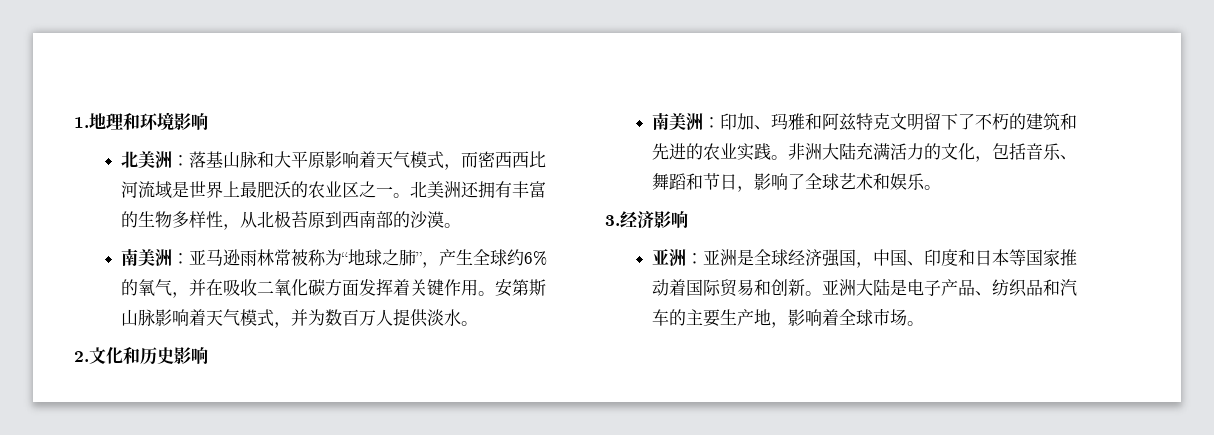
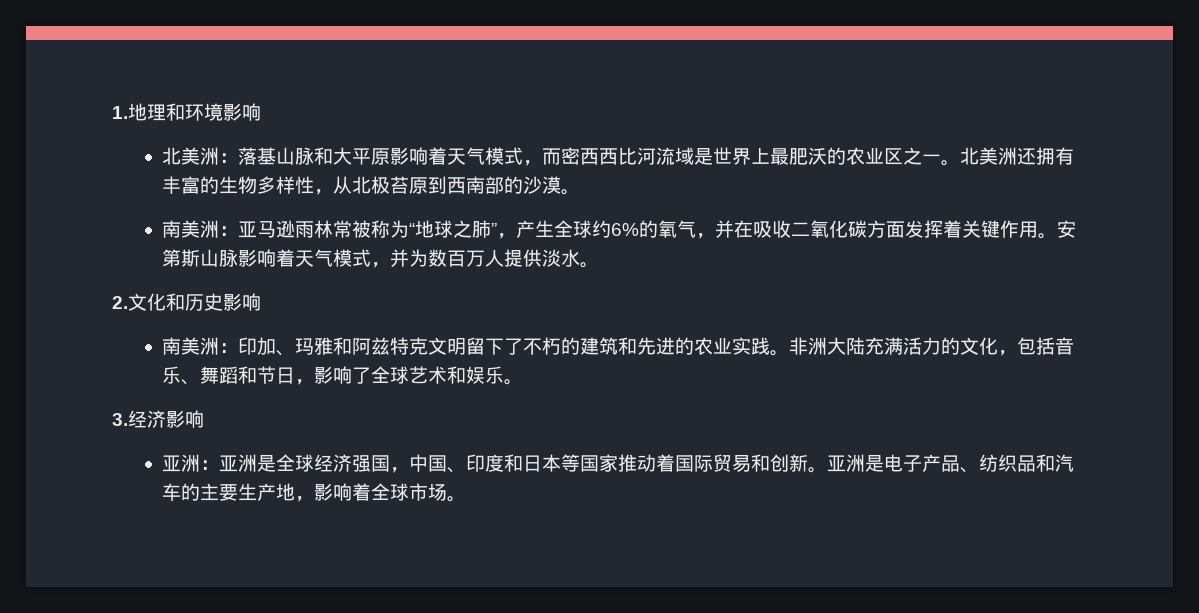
[855,278,890,296] 大陆 -> (866, 463) none

